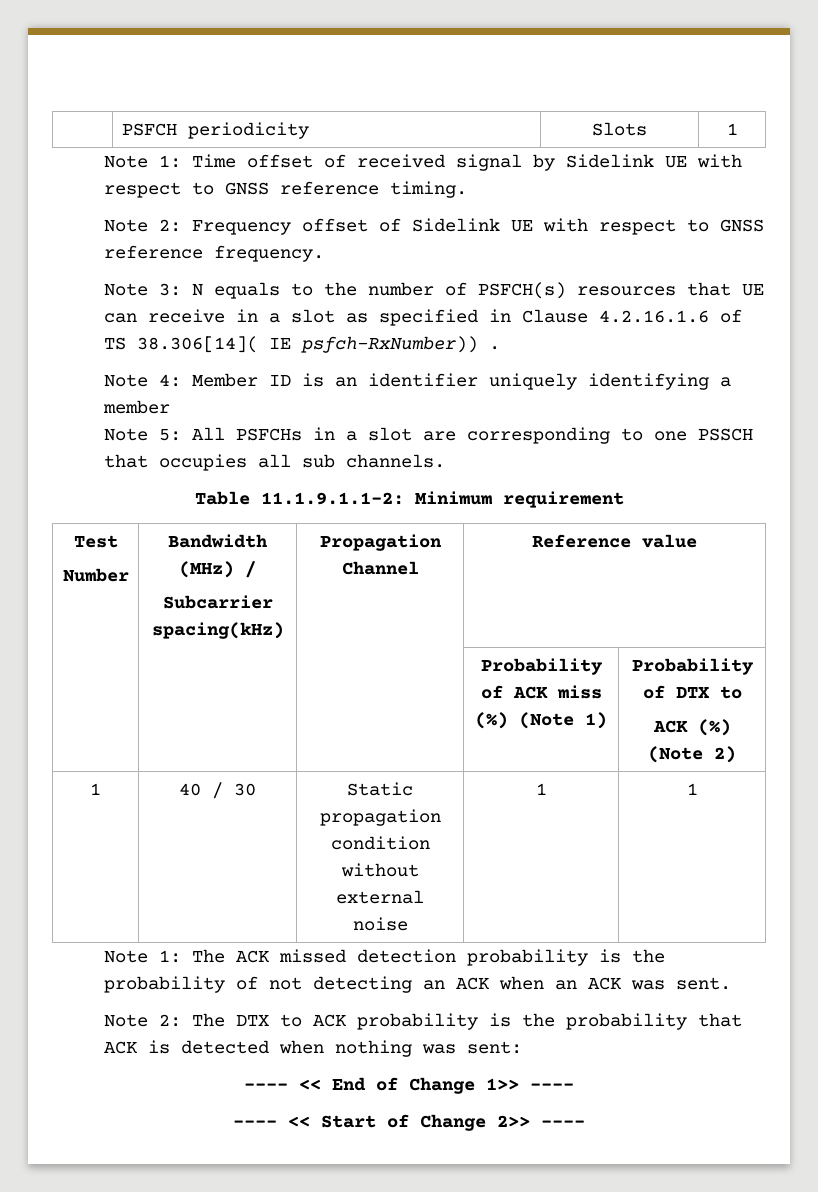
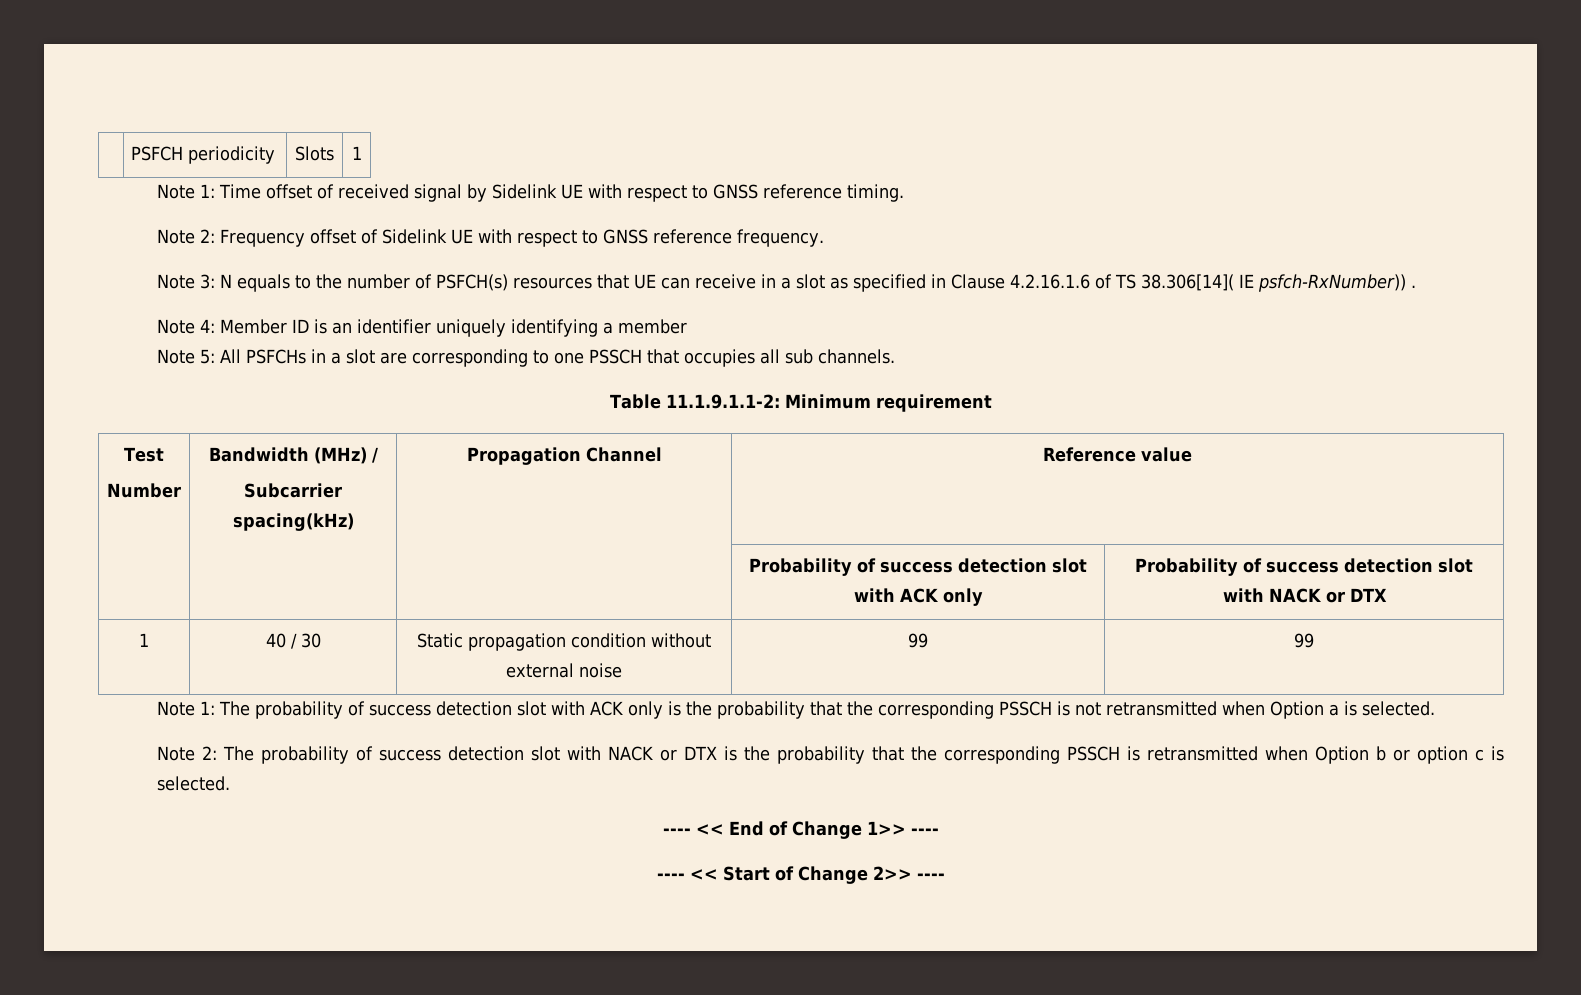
[512,685,602,699] [475,712,607,729] [631,658,754,675] [642,685,742,699] [652,719,731,736] [648,746,736,763] ACK miss (%) (Note 1) | Probability of DTX to // ACK (%) (Note 2) -> [880,558,1087,573] [853,588,983,606] [1135,558,1473,576] [1222,588,1387,603] success detection slot with ACK only | Probability of success detection slot with NACK or DTX
[535,783,547,795] [686,783,698,795] 1 | 1 -> [908,633,928,648] [1294,633,1314,648] 99 | 99
[235,949,665,966] [103,976,731,993] [103,1013,742,1030] [103,1040,522,1057] ACK missed detection probability is the probability of not detecting an ACK when an ACK was sent. // Note 2: The DTX to ACK probability is the probability that ACK is detected when nothing was sent: -> [254,701,1435,719] [156,746,1504,764] [156,776,230,791] probability of success detection slot with ACK only is the probability that the corresponding PSSCH is not retransmitted when Option a is selected. // Note 2: The probability of success detection slot with NACK or DTX is the probability that the corresponding PSSCH is retransmitted when Option b or option c is selected.

